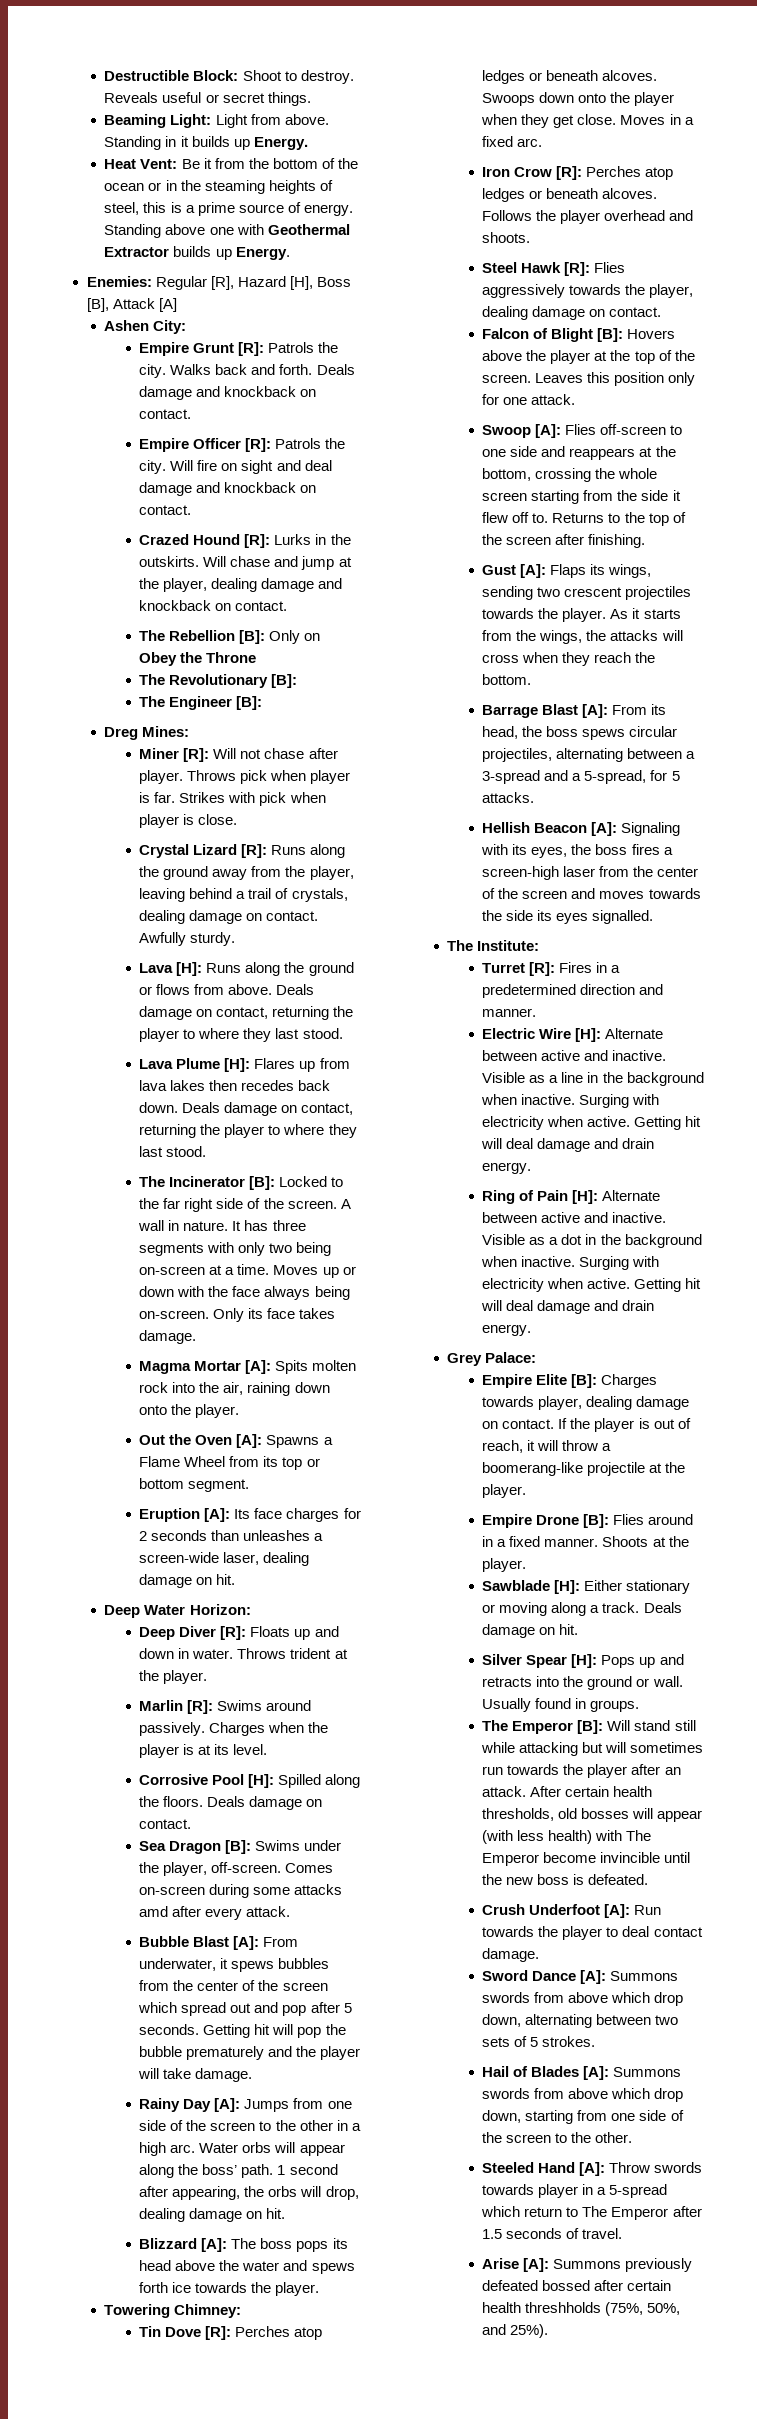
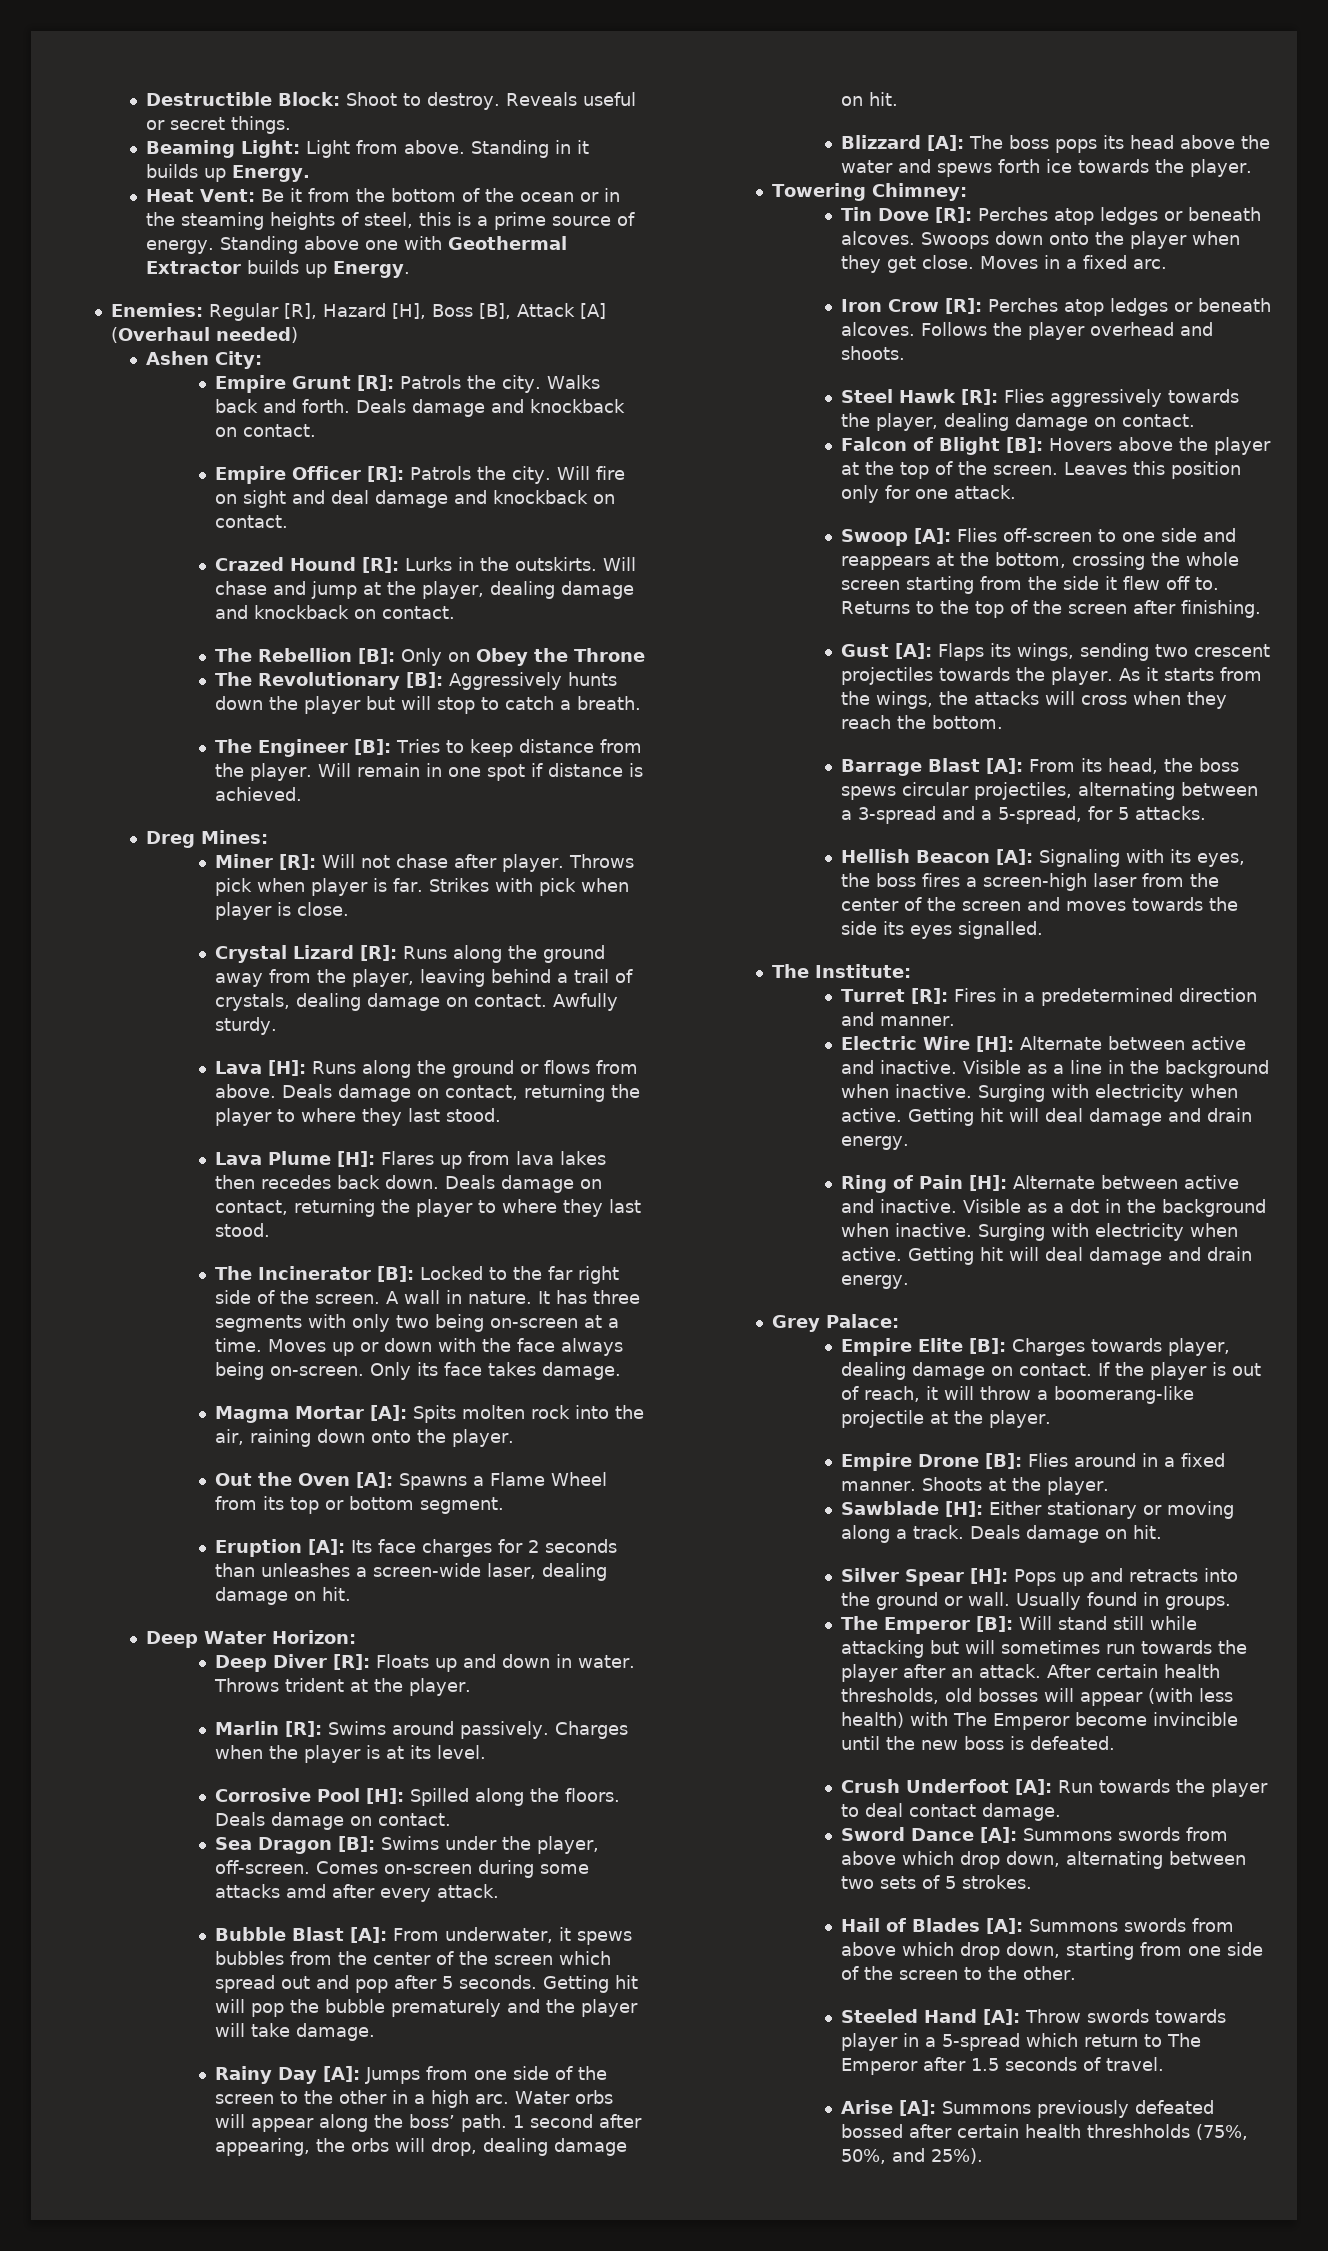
(178, 305) none -> [111,327,299,343] (Overhaul needed)
[139,696,263,710] // The Engineer [B]: -> [448,672,617,690] [214,696,641,714] [214,739,642,757] [214,763,643,781] [214,787,302,801] Aggressively hunts down the player but will stop to catch a breath. // The Engineer [B]: Tries to keep distance from the player. Will remain in one spot if distance is achieved.

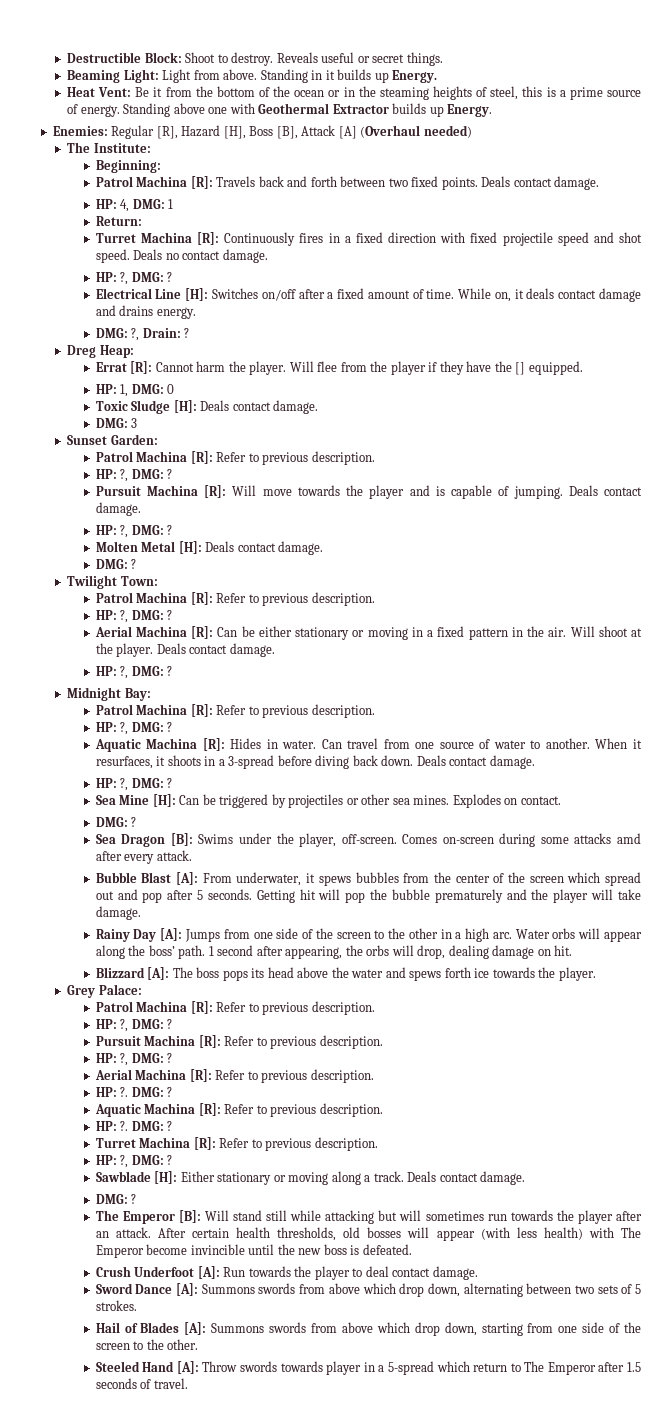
[145,351,262,369] [214,375,600,393] [214,399,625,417] [214,424,316,437] [214,466,625,484] [214,490,615,508] [214,515,288,528] [214,557,636,573] [214,581,634,599] [214,605,455,619] [214,648,645,666] [214,672,617,690] [214,696,641,714] [214,739,642,757] [214,763,643,781] [214,787,302,801] [145,830,268,848] [214,854,634,872] [214,878,629,896] [214,902,349,920] [214,945,605,963] [214,969,633,987] [214,993,618,1011] [214,1017,277,1035] [214,1060,638,1078] [214,1084,640,1102] [214,1108,501,1126] [214,1151,606,1169] [214,1175,602,1193] [214,1199,641,1217] [214,1223,270,1237] [214,1266,619,1284] [214,1290,640,1304] [214,1314,619,1332] [214,1338,623,1356] [214,1362,621,1380] [214,1405,644,1423] [214,1429,514,1447] [214,1472,607,1490] [214,1496,504,1514] [214,1539,617,1557] [214,1563,607,1581] [214,1587,351,1605] [145,1630,356,1648] [214,1654,635,1672] [213,1678,471,1696] [214,1721,628,1739] [214,1745,486,1763] [214,1788,620,1806] [214,1812,451,1830] Ashen City: // Empire Grunt [R]: Patrols the city. Walks back and forth. Deals damage and knockback on contact. // Empire Officer [R]: Patrols the city. Will fire on sight and deal damage and knockback on contact. // Crazed Hound [R]: Lurks in the outskirts. Will chase and jump at the player, dealing damage and knockback on contact. // The Rebellion [B]: Only on Obey the Throne // The Revolutionary [B]: Aggressively hunts down the player but will stop to catch a breath. // The Engineer [B]: Tries to keep distance from the player. Will remain in one spot if distance is achieved. // Dreg Mines: // Miner [R]: Will not chase after player. Throws pick when player is far. Strikes with pick when player is close. // Crystal Lizard [R]: Runs along the ground away from the player, leaving behind a trail of crystals, dealing damage on contact. Awfully sturdy. // Lava [H]: Runs along the ground or flows from above. Deals damage on contact, returning the player to where they last stood. // Lava Plume [H]: Flares up from lava lakes then recedes back down. Deals damage on contact, returning the player to where they last stood. // The Incinerator [B]: Locked to the far right side of the screen. A wall in nature. It has three segments with only two being on-screen at a time. Moves up or down with the face always being on-screen. Only its face takes damage. // Magma Mortar [A]: Spits molten rock into the air, raining down onto the player. // Out the Oven [A]: Spawns a Flame Wheel from its top or bottom segment. // Eruption [A]: Its face charges for 2 seconds than unleashes a screen-wide laser, dealing damage on hit. // Deep Water Horizon: // Deep Diver [R]: Floats up and down in water. Throws trident at the player. // Marlin [R]: Swims around passively. Charges when the player is at its level. // Corrosive Pool [H]: Spilled along the floors. Deals damage on contact. -> [66,142,151,153] [95,160,161,173] [95,176,600,190] [95,199,174,212] [95,216,142,226] [95,232,643,246] [95,249,268,263] [95,272,173,285] [95,288,642,302] [95,305,196,319] [95,328,190,341] [66,345,134,358] [95,361,583,375] [95,384,175,397] [95,400,319,414] [95,418,138,428] [66,434,158,445] [95,451,375,465] [95,469,173,482] [95,485,642,499] [95,502,141,516] [95,525,173,538] [95,541,324,555] [95,559,137,569] [66,575,158,589] [95,592,375,606] [95,610,173,623] [94,626,642,640] [95,643,275,657] [95,666,173,679] [66,687,151,701] [95,704,375,718] [95,722,173,735] [94,738,643,752] [95,755,535,769] [95,778,173,791] [95,794,561,808] [95,817,137,827] The Institute: // Beginning: // Patrol Machina [R]: Travels back and forth between two fixed points. Deals contact damage. // HP: 4, DMG: 1 // Return: // Turret Machina [R]: Continuously fires in a fixed direction with fixed projectile speed and shot speed. Deals no contact damage. // HP: ?, DMG: ? // Electrical Line [H]: Switches on/off after a fixed amount of time. While on, it deals contact damage and drains energy. // DMG: ?, Drain: ? // Dreg Heap: // Errat [R]: Cannot harm the player. Will flee from the player if they have the [] equipped. // HP: 1, DMG: 0 // Toxic Sludge [H]: Deals contact damage. // DMG: 3 // Sunset Garden: // Patrol Machina [R]: Refer to previous description. // HP: ?, DMG: ? // Pursuit Machina [R]: Will move towards the player and is capable of jumping. Deals contact damage. // HP: ?, DMG: ? // Molten Metal [H]: Deals contact damage. // DMG: ? // Twilight Town: // Patrol Machina [R]: Refer to previous description. // HP: ?, DMG: ? // Aerial Machina [R]: Can be either stationary or moving in a fixed pattern in the air. Will shoot at the player. Deals contact damage. // HP: ?, DMG: ? // Midnight Bay: // Patrol Machina [R]: Refer to previous description. // HP: ?, DMG: ? // Aquatic Machina [R]: Hides in water. Can travel from one source of water to another. When it resurfaces, it shoots in a 3-spread before diving back down. Deals contact damage. // HP: ?, DMG: ? // Sea Mine [H]: Can be triggered by projectiles or other sea mines. Explodes on contact. // DMG: ?
[771,183,967,201] [840,207,1261,225] [840,231,1240,249] [840,255,1167,273] [840,298,1271,316] [840,322,1213,340] [840,346,905,360] [840,389,1239,407] [840,413,1195,431] [840,437,1271,455] [840,461,1241,479] [840,485,1016,503] [840,528,1236,546] [840,552,1239,570] [840,576,1219,594] [840,600,1261,618] [840,643,1270,661] [840,667,1262,685] [840,691,1227,709] [840,715,1003,729] [840,758,1239,776] [840,782,1258,800] [840,806,1206,824] [840,849,1245,867] [840,873,1219,891] [840,897,1238,911] [840,921,1043,939] [771,964,911,978] [840,988,1257,1006] [840,1012,955,1026] [840,1036,1246,1052] [840,1060,1269,1078] [840,1084,1238,1102] [840,1108,1252,1126] [840,1136,909,1150] [840,1175,1239,1193] [840,1199,1266,1217] [840,1223,1238,1241] [840,1247,1252,1265] [840,1275,909,1289] [771,1314,899,1332] [840,1338,1230,1356] [840,1362,1261,1380] [840,1386,1194,1404] [840,1410,1051,1428] [840,1453,1225,1471] [840,1477,1109,1495] Towering Chimney: // Tin Dove [R]: Perches atop ledges or beneath alcoves. Swoops down onto the player when they get close. Moves in a fixed arc. // Iron Crow [R]: Perches atop ledges or beneath alcoves. Follows the player overhead and shoots. // Steel Hawk [R]: Flies aggressively towards the player, dealing damage on contact. // Falcon of Blight [B]: Hovers above the player at the top of the screen. Leaves this position only for one attack. // Swoop [A]: Flies off-screen to one side and reappears at the bottom, crossing the whole screen starting from the side it flew off to. Returns to the top of the screen after finishing. // Gust [A]: Flaps its wings, sending two crescent projectiles towards the player. As it starts from the wings, the attacks will cross when they reach the bottom. // Barrage Blast [A]: From its head, the boss spews circular projectiles, alternating between a 3-spread and a 5-spread, for 5 attacks. // Hellish Beacon [A]: Signaling with its eyes, the boss fires a screen-high laser from the center of the screen and moves towards the side its eyes signalled. // The Institute: // Turret [R]: Fires in a predetermined direction and manner. // Electric Wire [H]: Alternate between active and inactive. Visible as a line in the background when inactive. Surging with electricity when active. Getting hit will deal damage and drain energy. // Ring of Pain [H]: Alternate between active and inactive. Visible as a dot in the background when inactive. Surging with electricity when active. Getting hit will deal damage and drain energy. // Grey Palace: // Empire Elite [B]: Charges towards player, dealing damage on contact. If the player is out of reach, it will throw a boomerang-like projectile at the player. // Empire Drone [B]: Flies around in a fixed manner. Shoots at the player. -> [66,984,142,998] [95,1001,375,1015] [95,1019,173,1032] [95,1035,383,1049] [95,1053,173,1066] [94,1069,374,1083] [95,1087,173,1097] [94,1103,383,1117] [95,1121,173,1131] [95,1137,378,1151] [95,1155,173,1168] Grey Palace: // Patrol Machina [R]: Refer to previous description. // HP: ?, DMG: ? // Pursuit Machina [R]: Refer to previous description. // HP: ?, DMG: ? // Aerial Machina [R]: Refer to previous description. // HP: ?. DMG: ? // Aquatic Machina [R]: Refer to previous description. // HP: ?. DMG: ? // Turret Machina [R]: Refer to previous description. // HP: ?, DMG: ?
[1025,1525,1162,1543] [840,1568,1238,1586] [840,1592,1231,1610] damage on hit. // Silver Spear [H]: Pops up and retracts into the ground or wall. Usually found in groups. -> [439,1171,526,1185] [95,1194,137,1204] contact damage. // DMG: ?
[840,2100,1214,2118] [840,2124,1248,2140] [840,2148,983,2164] // Arise [A]: Summons previously defeated bossed after certain health threshholds (75%, 50%, and 25%). -> (188, 1383) none

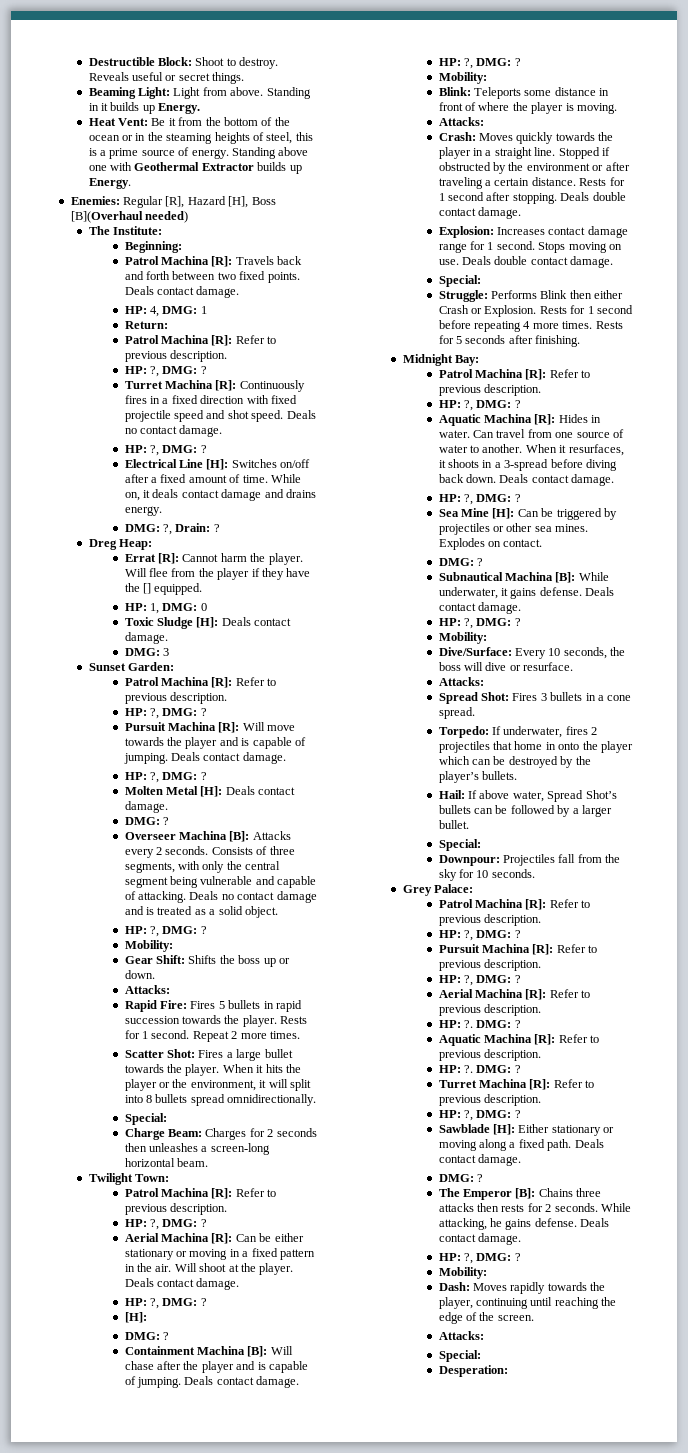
[276,125,421,139] [B], Attack [A] (Overhaul -> [70,211,143,223] [B](Overhaul
(142, 221) none -> [124,335,277,346] [124,350,228,362] [124,366,207,377] // Patrol Machina [R]: Refer to previous description. // HP: ?, DMG: ?
(137, 564) none -> [124,831,291,842] [124,846,295,858] [124,861,281,873] [124,876,317,888] [124,891,317,903] [124,906,278,918] [124,926,207,937] [124,940,173,952] [124,955,290,967] [124,970,155,979] [124,985,170,994] [124,1000,302,1012] [124,1015,308,1027] [124,1030,300,1042] [124,1049,293,1061] [124,1064,301,1076] [124,1079,311,1091] [124,1094,317,1106] [124,1113,167,1125] [124,1128,317,1140] [124,1143,270,1155] [124,1158,209,1167] // Overseer Machina [B]: Attacks every 2 seconds. Consists of three segments, with only the central segment being vulnerable and capable of attacking. Deals no contact damage and is treated as a solid object. // HP: ?, DMG: ? // Mobility: // Gear Shift: Shifts the boss up or down. // Attacks: // Rapid Fire: Fires 5 bullets in rapid succession towards the player. Rests for 1 second. Repeat 2 more times. // Scatter Shot: Fires a large bullet towards the player. When it hits the player or the environment, it will split into 8 bullets spread omnidirectionally. // Special: // Charge Beam: Charges for 2 seconds then unleashes a screen-long horizontal beam.
(173, 671) none -> [124,1312,147,1323] [124,1332,170,1340] [124,1346,293,1357] [124,1361,308,1373] [124,1376,300,1388] [438,58,521,69] [438,72,487,84] [438,87,610,99] [438,102,617,114] [438,117,484,126] [438,132,614,144] [438,147,610,159] [438,162,630,174] [438,177,625,189] [438,192,626,204] [438,207,522,219] [438,226,628,238] [438,241,622,253] [438,256,614,268] [438,275,481,287] [438,290,624,302] [438,305,633,317] [438,320,623,332] [438,335,581,347] // [H]: // DMG: ? // Containment Machina [B]: Will chase after the player and is capable of jumping. Deals contact damage. // HP: ?, DMG: ? // Mobility: // Blink: Teleports some distance in front of where the player is moving. // Attacks: // Crash: Moves quickly towards the player in a straight line. Stopped if obstructed by the environment or after traveling a certain distance. Rests for 1 second after stopping. Deals double contact damage. // Explosion: Increases contact damage range for 1 second. Stops moving on use. Deals double contact damage. // Special: // Struggle: Performs Blink then either Crash or Explosion. Rests for 1 second before repeating 4 more times. Rests for 5 seconds after finishing.
[95,833,641,847] [95,850,192,864] [95,872,641,886] [95,889,641,903] [95,906,141,920] [95,928,642,942] [95,945,573,959] [95,967,596,981] Sea Dragon [B]: Swims under the player, off-screen. Comes on-screen during some attacks amd after every attack. // Bubble Blast [A]: From underwater, it spews bubbles from the center of the screen which spread out and pop after 5 seconds. Getting hit will pop the bubble prematurely and the player will take damage. // Rainy Day [A]: Jumps from one side of the screen to the other in a high arc. Water orbs will appear along the boss’ path. 1 second after appearing, the orbs will drop, dealing damage on hit. // Blizzard [A]: The boss pops its head above the water and spews forth ice towards the player. -> [438,572,609,583] [438,587,615,599] [438,602,522,614] [438,618,521,629] [438,632,487,644] [438,647,626,659] [438,662,574,671] [438,677,484,686] [438,692,632,704] [438,707,475,719] [438,726,598,738] [438,741,633,753] [438,756,591,768] [438,771,518,783] [438,790,617,802] [438,805,612,817] [438,820,469,829] [438,839,481,851] [438,854,621,866] [438,869,535,881] Subnautical Machina [B]: While underwater, it gains defense. Deals contact damage. // HP: ?, DMG: ? // Mobility: // Dive/Surface: Every 10 seconds, the boss will dive or resurface. // Attacks: // Spread Shot: Fires 3 bullets in a cone spread. // Torpedo: If underwater, fires 2 projectiles that home in onto the player which can be destroyed by the player’s bullets. // Hail: If above water, Spread Shot’s bullets can be followed by a larger bullet. // Special: // Downpour: Projectiles fall from the sky for 10 seconds.
[373,1171,404,1182] track. -> [518,1139,572,1151] fixed path.
[204,1210,643,1224] [95,1227,641,1241] [95,1244,412,1258] [95,1266,478,1280] [95,1283,641,1297] [95,1300,137,1311] [95,1322,642,1336] [95,1339,199,1350] [95,1361,642,1375] [95,1378,188,1389] Will stand still while attacking but will sometimes run towards the player after an attack. After certain health thresholds, old bosses will appear (with less health) with The Emperor become invincible until the new boss is defeated. // Crush Underfoot [A]: Run towards the player to deal contact damage. // Sword Dance [A]: Summons swords from above which drop down, alternating between two sets of 5 strokes. // Hail of Blades [A]: Summons swords from above which drop down, starting from one side of the screen to the other. // Steeled Hand [A]: Throw swords towards player in a 5-spread which return to The Emperor after 1.5 seconds of travel. -> [538,1188,602,1197] [438,1203,631,1212] [438,1218,610,1230] [438,1233,522,1245] [438,1253,521,1264] [438,1267,487,1279] [438,1282,606,1294] [438,1297,617,1309] [438,1312,534,1324] [438,1331,484,1340] [438,1350,481,1362] [438,1365,508,1377] Chains three attacks then rests for 2 seconds. While attacking, he gains defense. Deals contact damage. // HP: ?, DMG: ? // Mobility: // Dash: Moves rapidly towards the player, continuing until reaching the edge of the screen. // Attacks: // Special: // Desperation:

